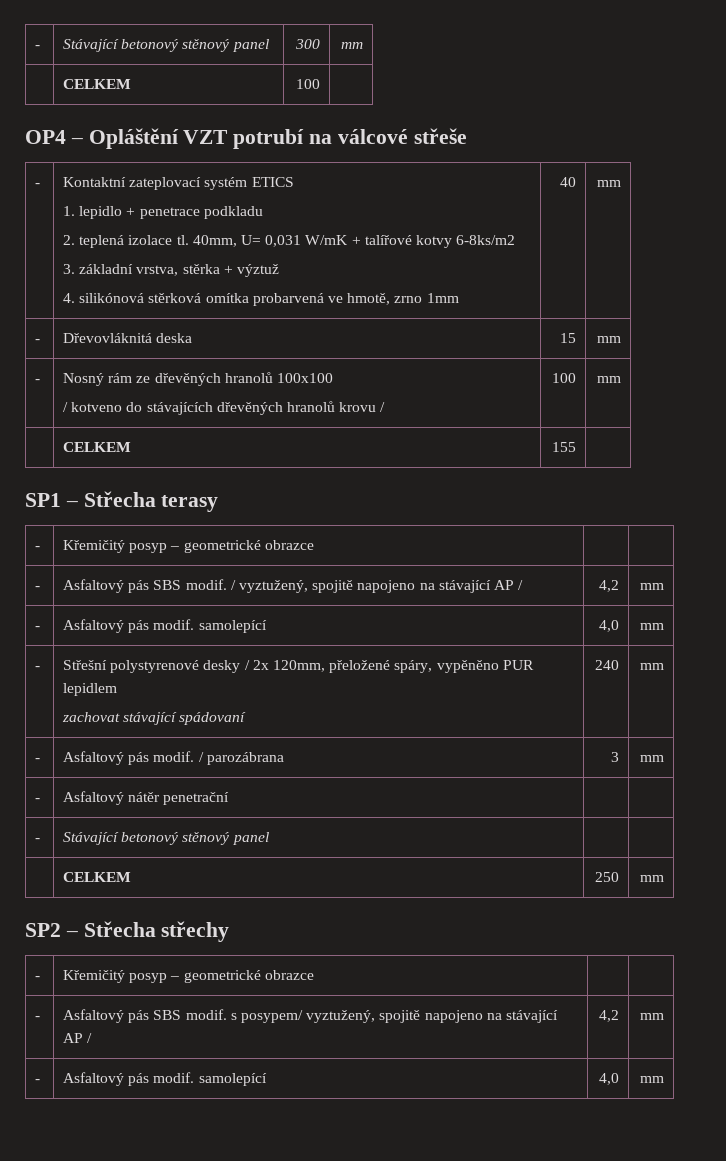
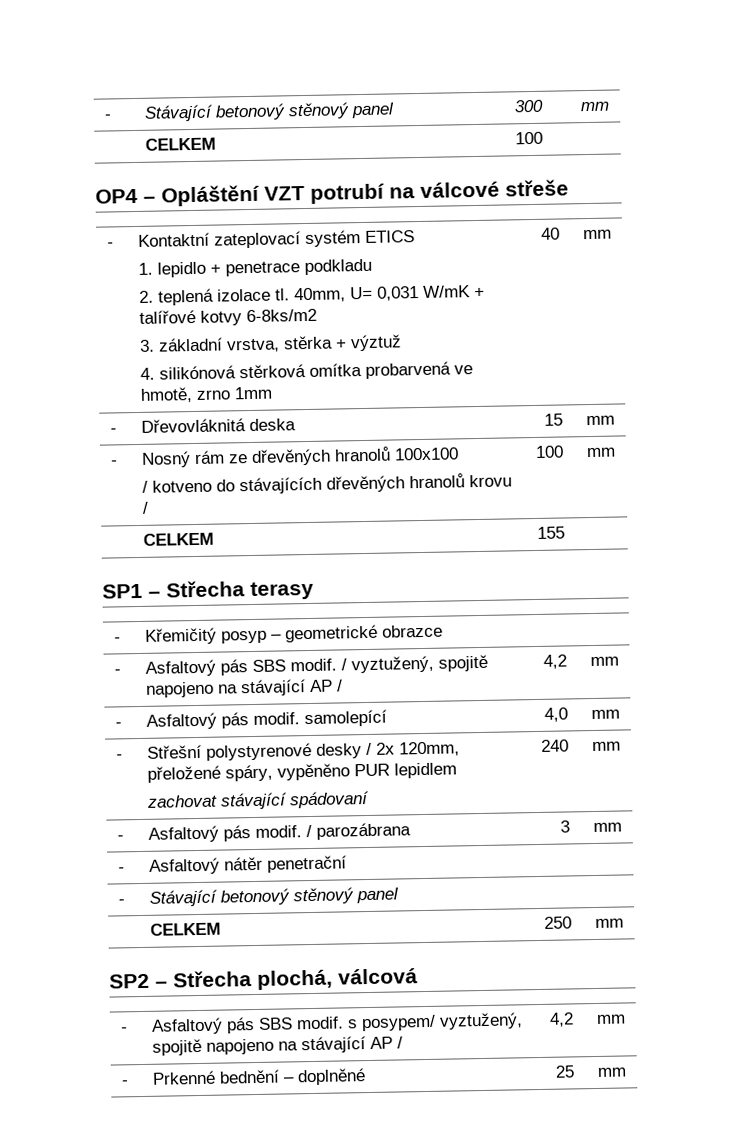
[161,921,230,942] [35,976,41,980] [63,970,314,983] střechy // - | Křemičitý posyp – geometrické obrazce | | -> [257,968,418,990] plochá, válcová
[63,1072,267,1086] [598,1073,619,1085] Asfaltový pás modif. samolepící | 4,0 -> [152,1068,367,1086] [554,1065,575,1078] Prkenné bednění – doplněné | 25

